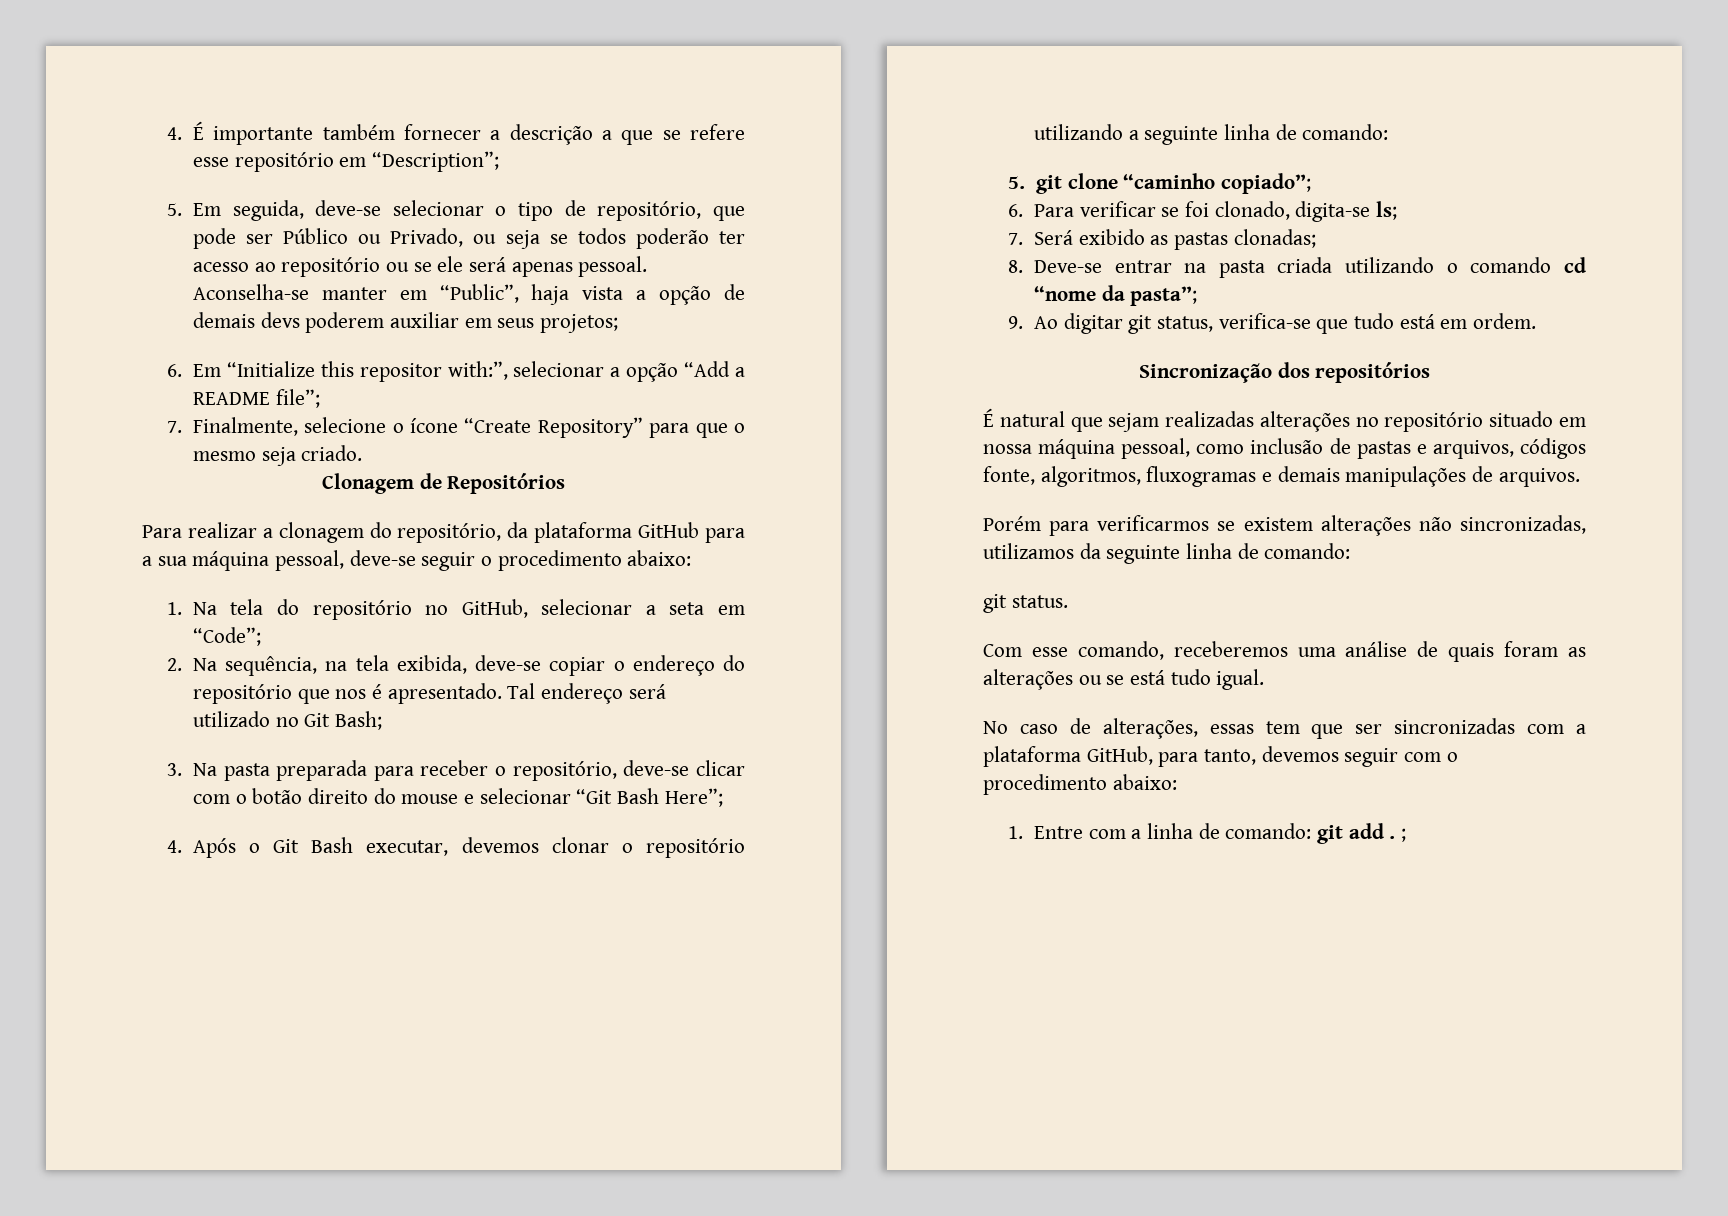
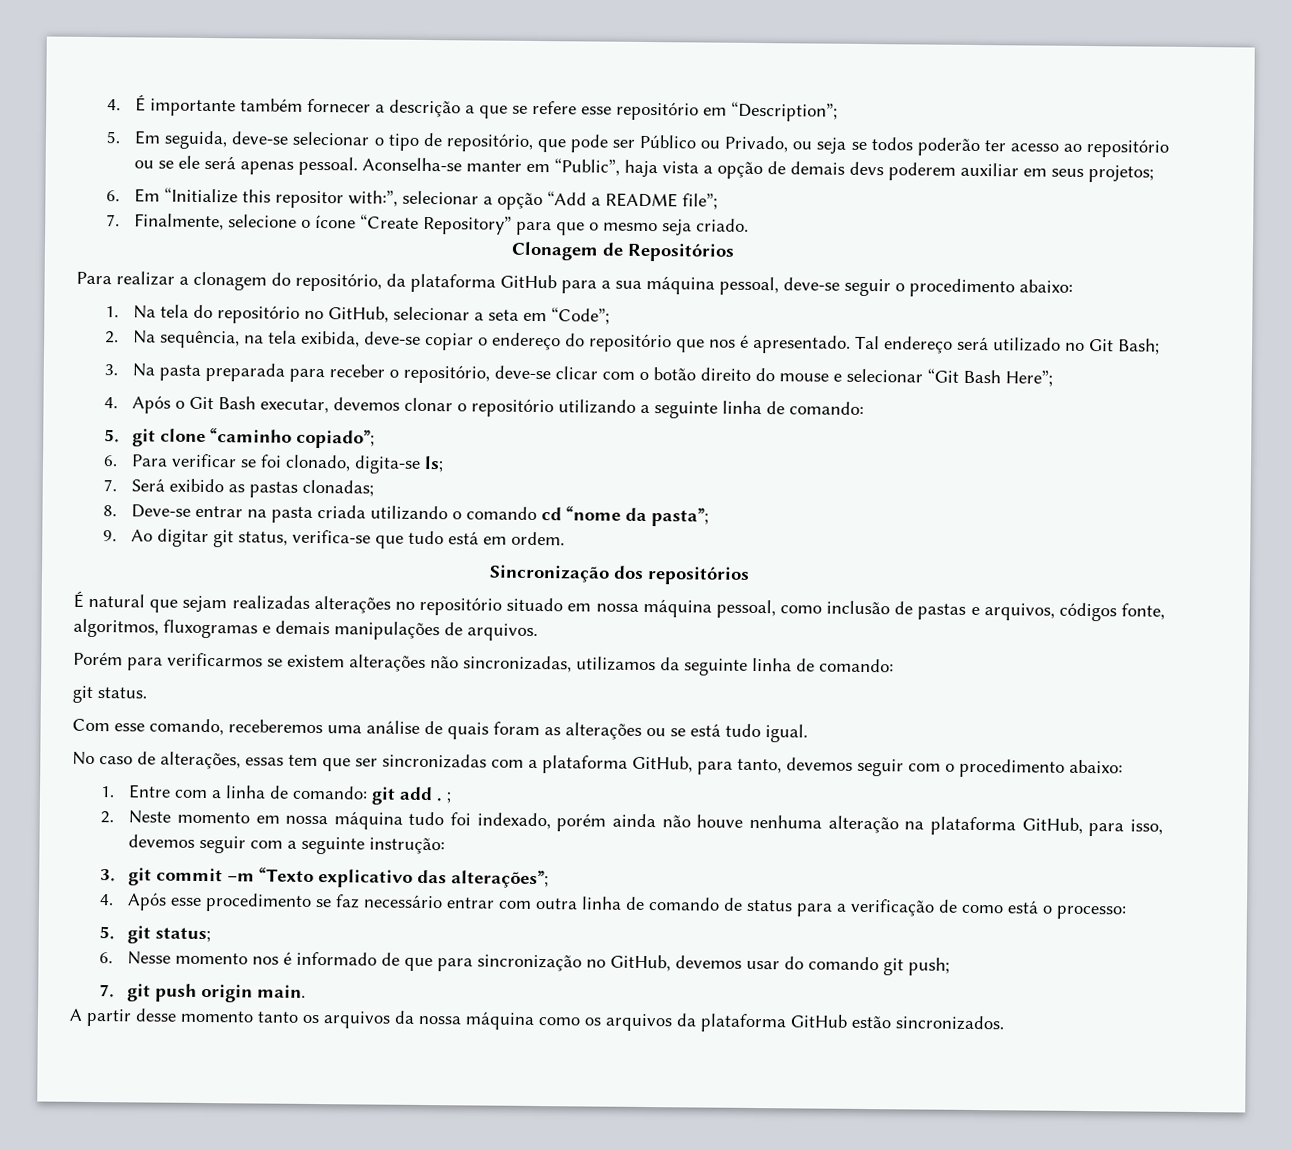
(1406, 835) none -> [99,810,1164,837] [128,834,446,855] [99,867,550,889] [98,892,1128,920] [98,925,212,944] [98,951,951,976] [98,983,307,1003] [69,1008,1005,1033] // 2. Neste momento em nossa máquina tudo foi indexado, porém ainda não houve nenhuma alteração na plataforma GitHub, para isso, devemos seguir com a seguinte instrução: // 3. git commit –m “Texto explicativo das alterações”; // 4. Após esse procedimento se faz necessário entrar com outra linha de comando de status para a verificação de como está o processo: // 5. git status; // 6. Nesse momento nos é informado de que para sincronização no GitHub, devemos usar do comando git push; // 7. git push origin main. // A partir desse momento tanto os arquivos da nossa máquina como os arquivos da plataforma GitHub estão sincronizados.

